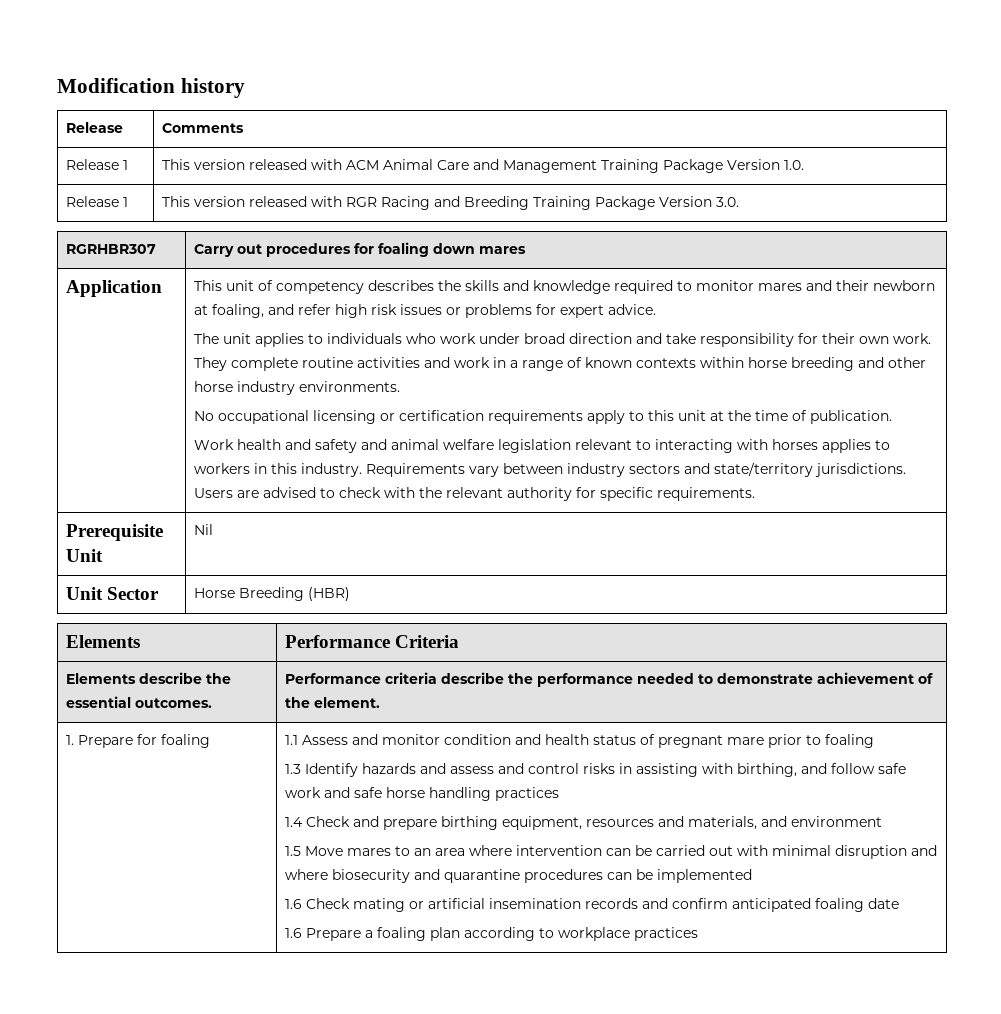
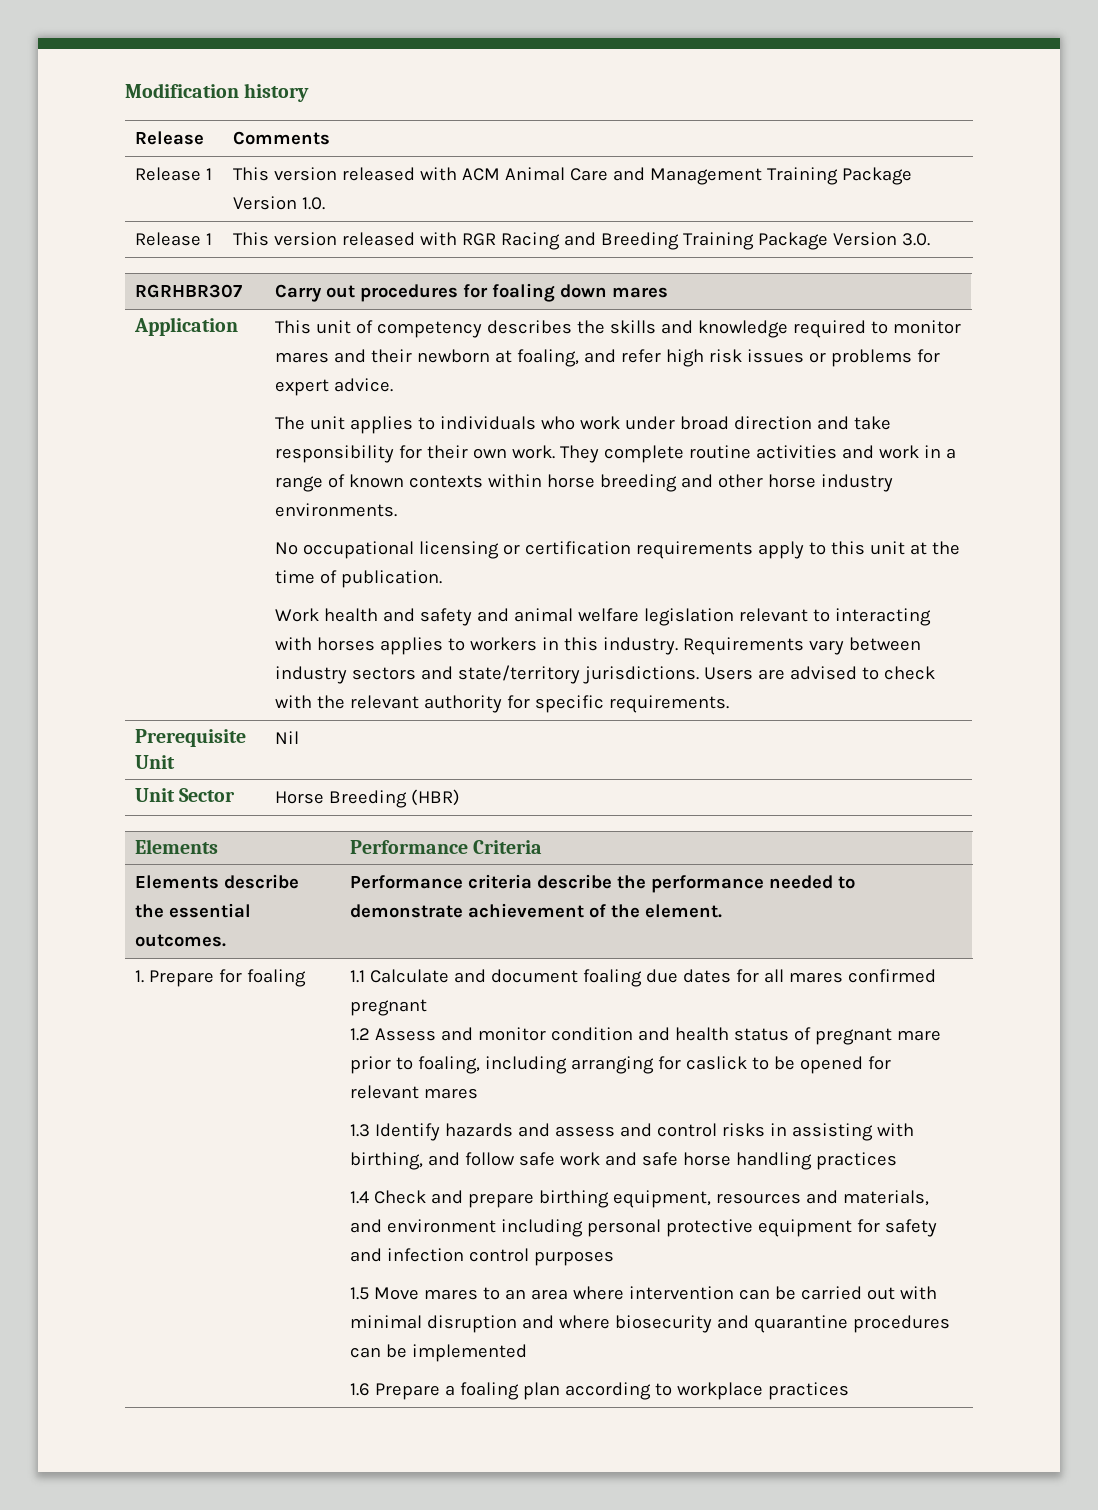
(299, 740) none -> [369,969,936,987] [349,999,427,1016] [349,1028,370,1041] Calculate and document foaling due dates for all mares confirmed pregnant // 1.2
[825,734,875,748] foaling -> [417,1056,891,1074] [349,1085,478,1099] foaling, including arranging for caslick to be opened for relevant mares
(883, 821) none -> [500,1219,937,1237] [349,1248,614,1266] including personal protective equipment for safety and infection control purposes
[285,898,900,912] // 1.6 Check mating or artificial insemination records and confirm anticipated foaling date -> (527, 1353) none

